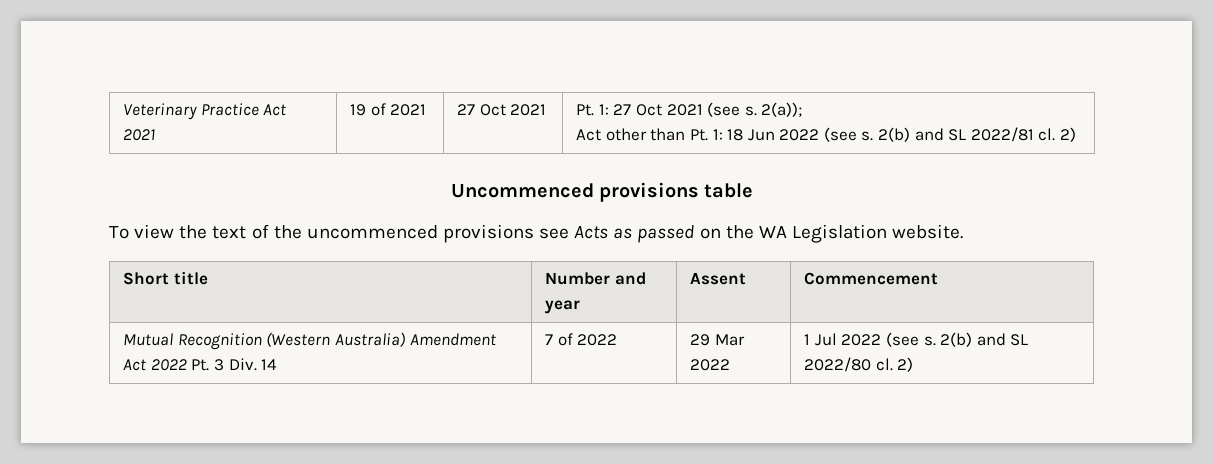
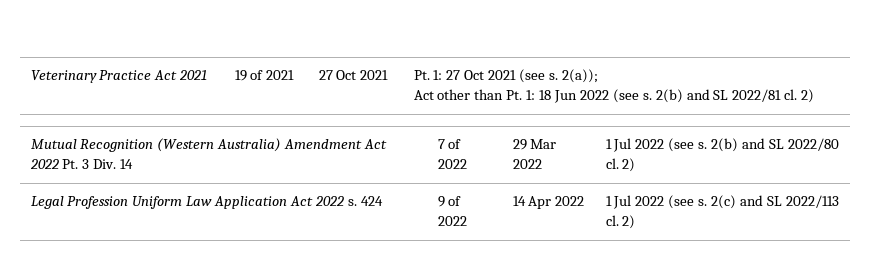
[450,182,754,202] [109,224,964,243] [123,271,208,285] [545,272,646,285] [545,300,581,314] [690,272,747,285] [804,272,939,285] // Uncommenced provisions table // To view the text of the uncommenced provisions see Acts as passed on the WA Legislation website. // Short title | Number and year | Assent | Commencement -> (815, 96) none
(914, 364) none -> [30,196,383,209] [437,196,462,207] [437,216,467,226] [512,196,585,209] [605,195,839,209] [605,215,636,229] // Legal Profession Uniform Law Application Act 2022 s. 424 | 9 of 2022 | 14 Apr 2022 | 1 Jul 2022 (see s. 2(c) and SL 2022/113 cl. 2)

